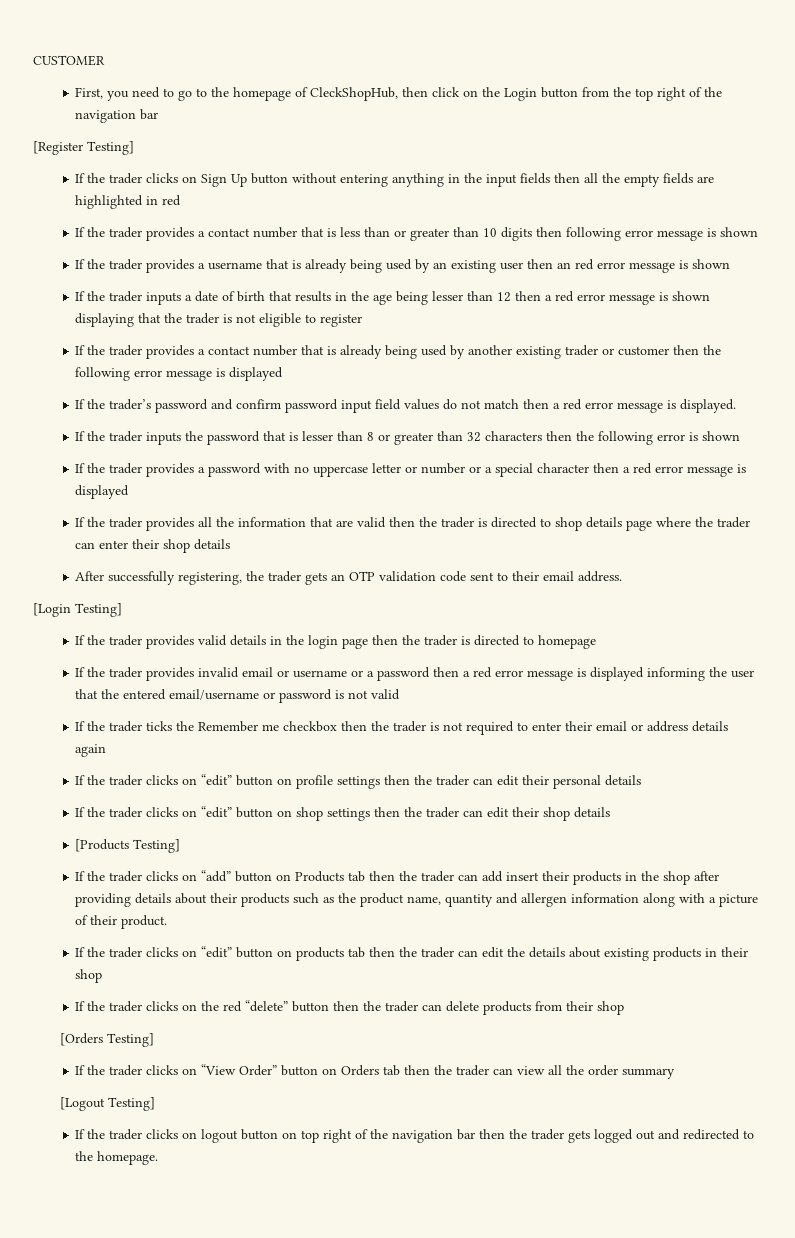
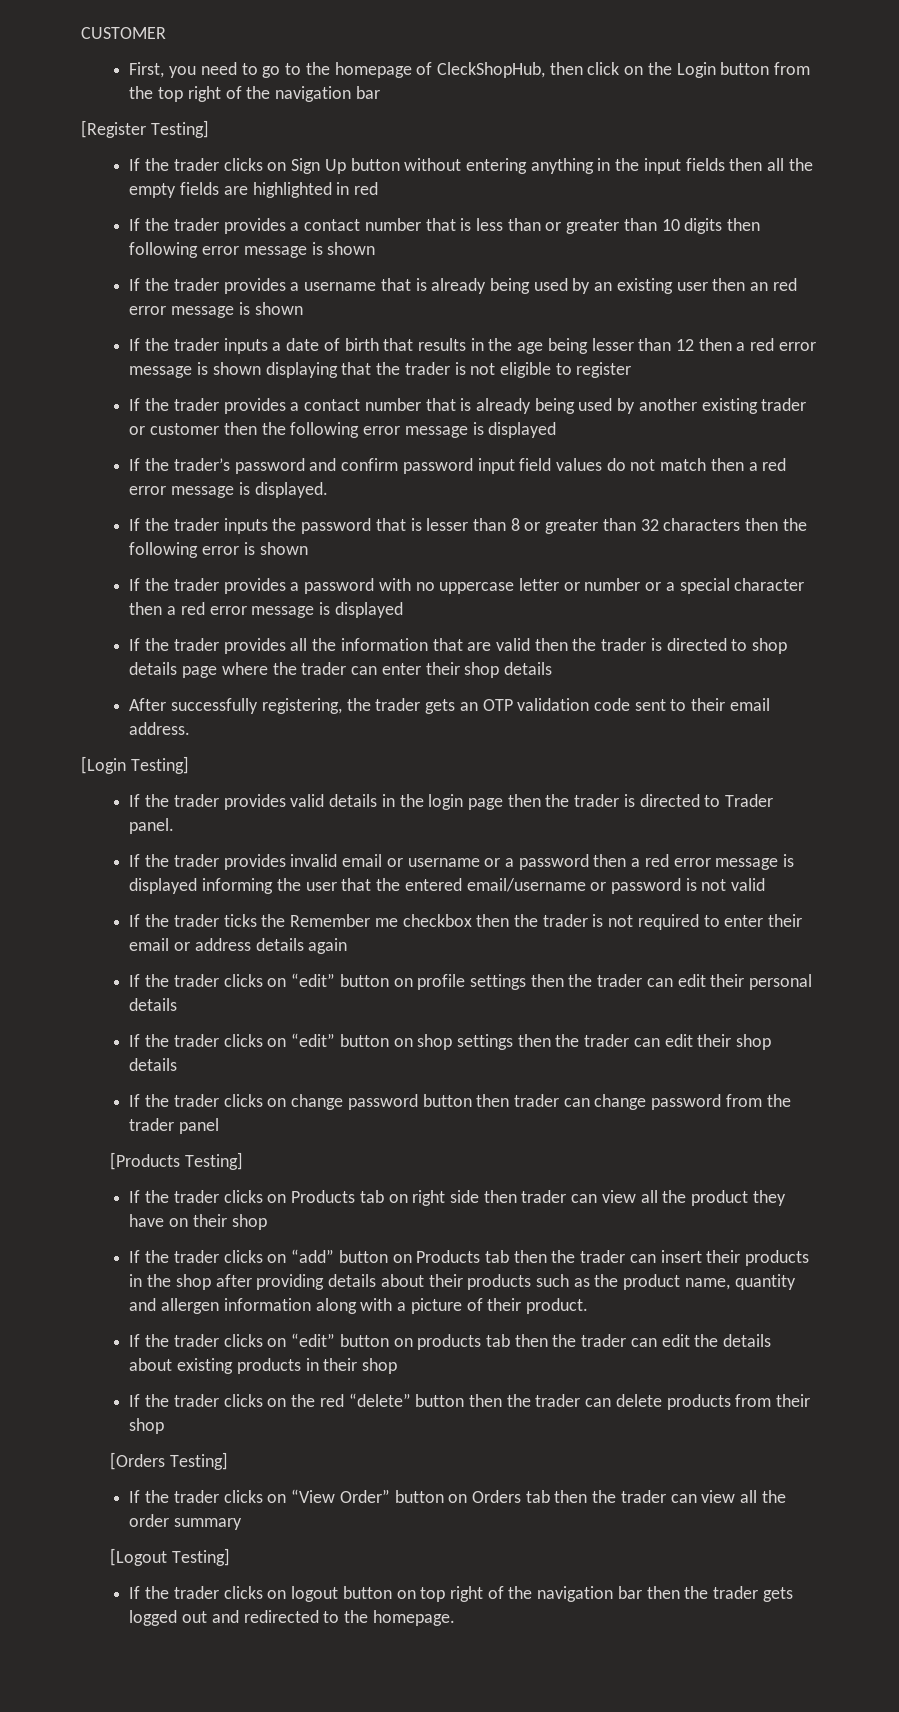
[538,635,597,649] homepage -> [725,794,774,807] [129,818,175,834] Trader panel.
[75,839,181,853] [Products Testing] -> [129,1094,791,1110] [129,1118,220,1134] [110,1152,243,1170] [129,1190,786,1206] [129,1214,267,1230] If the trader clicks on change password button then trader can change password from the trader panel // [Products Testing] // If the trader clicks on Products tab on right side then trader can view all the product they have on their shop
[482,871,504,882] add -> (656, 1258) none

